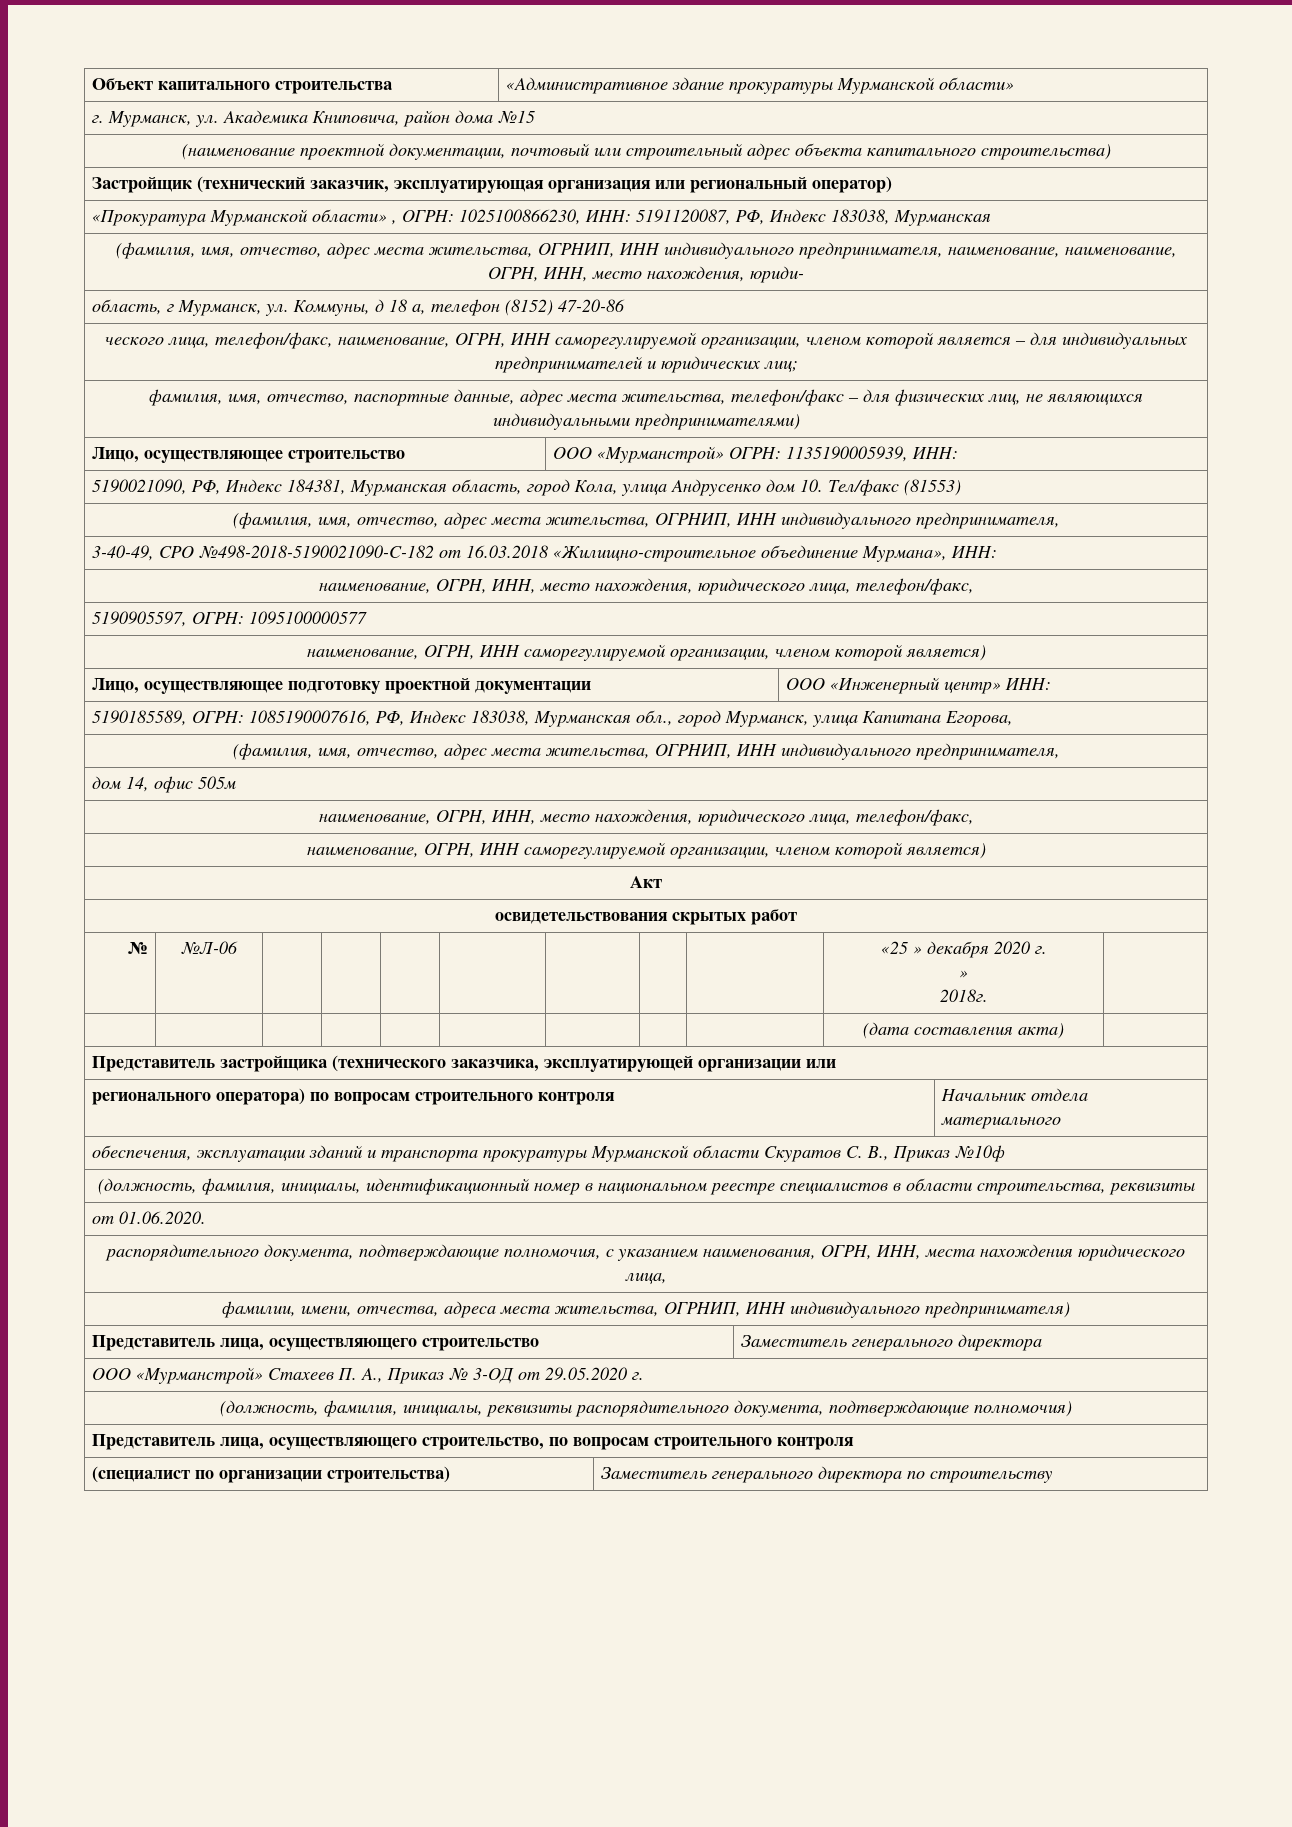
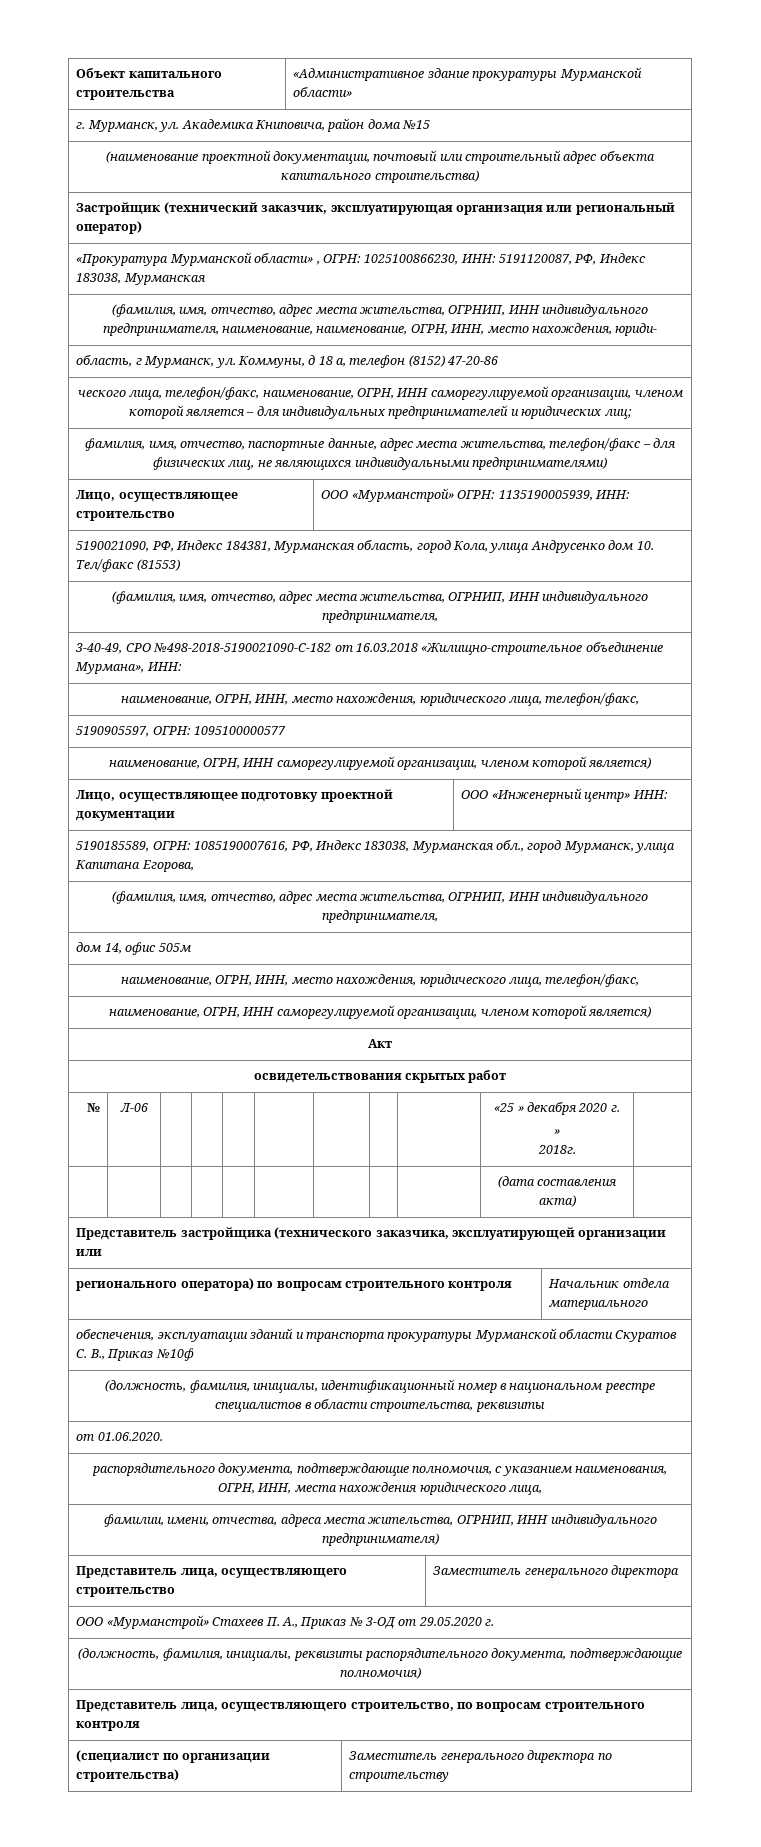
[181,941,238,954] №Л-06 -> [119,1103,148,1112] Л-06

